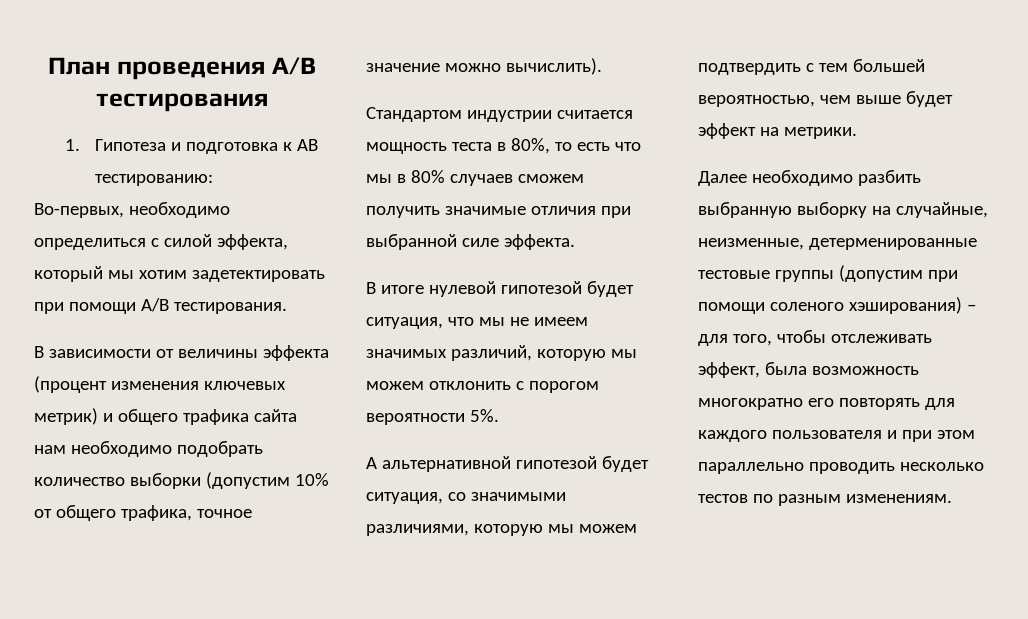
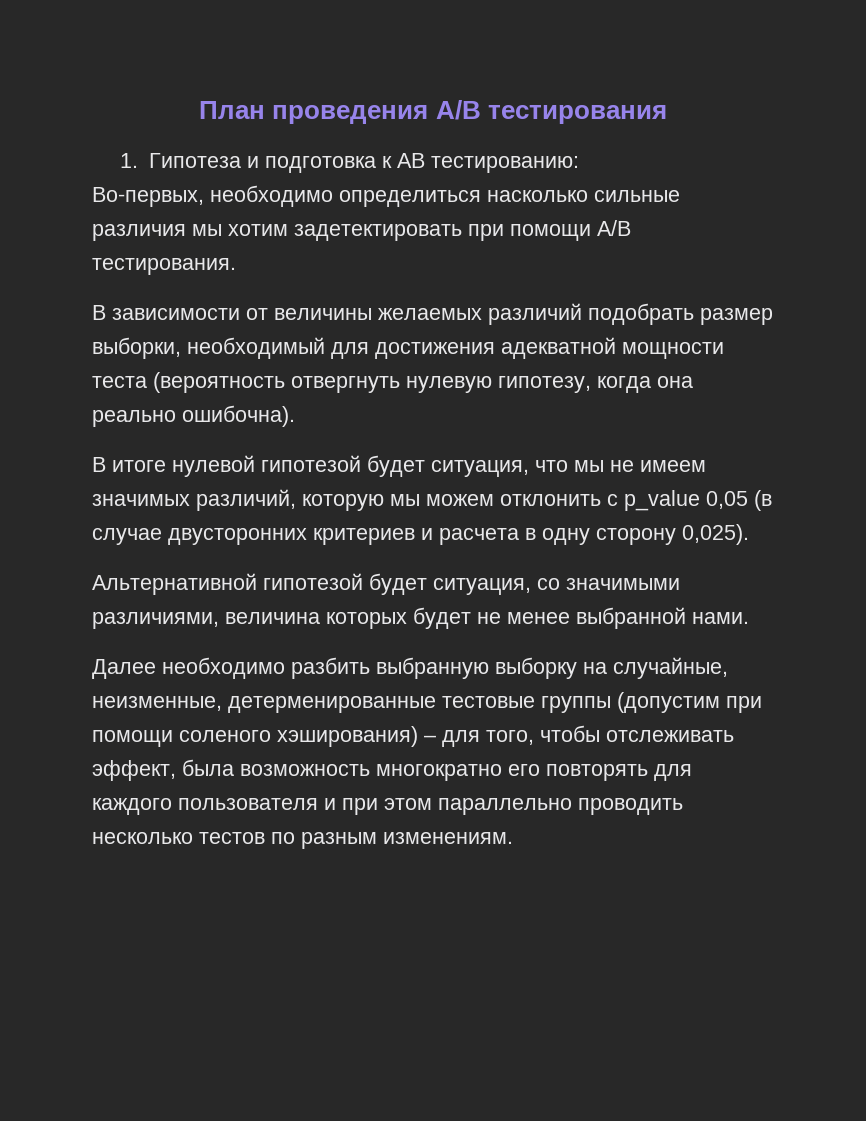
[150,234,288,250] [34,266,103,282] с силой эффекта, который -> [487,190,680,202] [92,224,186,241] насколько сильные различия
[262,345,329,361] [34,376,286,393] [34,408,297,425] [34,441,263,457] [34,472,329,489] [34,505,252,521] [366,58,602,75] [366,107,633,122] [366,138,641,154] [366,170,584,186] [366,206,631,218] [366,234,575,250] эффекта (процент изменения ключевых метрик) и общего трафика сайта нам необходимо подобрать количество выборки (допустим 10% от общего трафика, точное значение можно вычислить). // Стандартом индустрии считается мощность теста в 80%, то есть что мы в 80% случаев сможем получить значимые отличия при выбранной силе эффекта. -> [378,303,773,325] [92,337,724,359] [92,372,693,393] [92,405,295,427] желаемых различий подобрать размер выборки, необходимый для достижения адекватной мощности теста (вероятность отвергнуть нулевую гипотезу, когда она реально ошибочна).
[528,381,599,393] [366,409,499,425] [366,456,511,472] порогом вероятности 5%. // А альтернативной -> [624,490,772,511] [92,524,749,545] [92,573,257,595] p_value 0,05 (в случае двусторонних критериев и расчета в одну сторону 0,025). // Альтернативной
[473,524,637,536] [698,59,925,75] [698,91,953,107] [698,123,857,139] которую мы можем подтвердить с тем большей вероятностью, чем выше будет эффект на метрики. -> [225,607,749,629] величина которых будет не менее выбранной нами.

